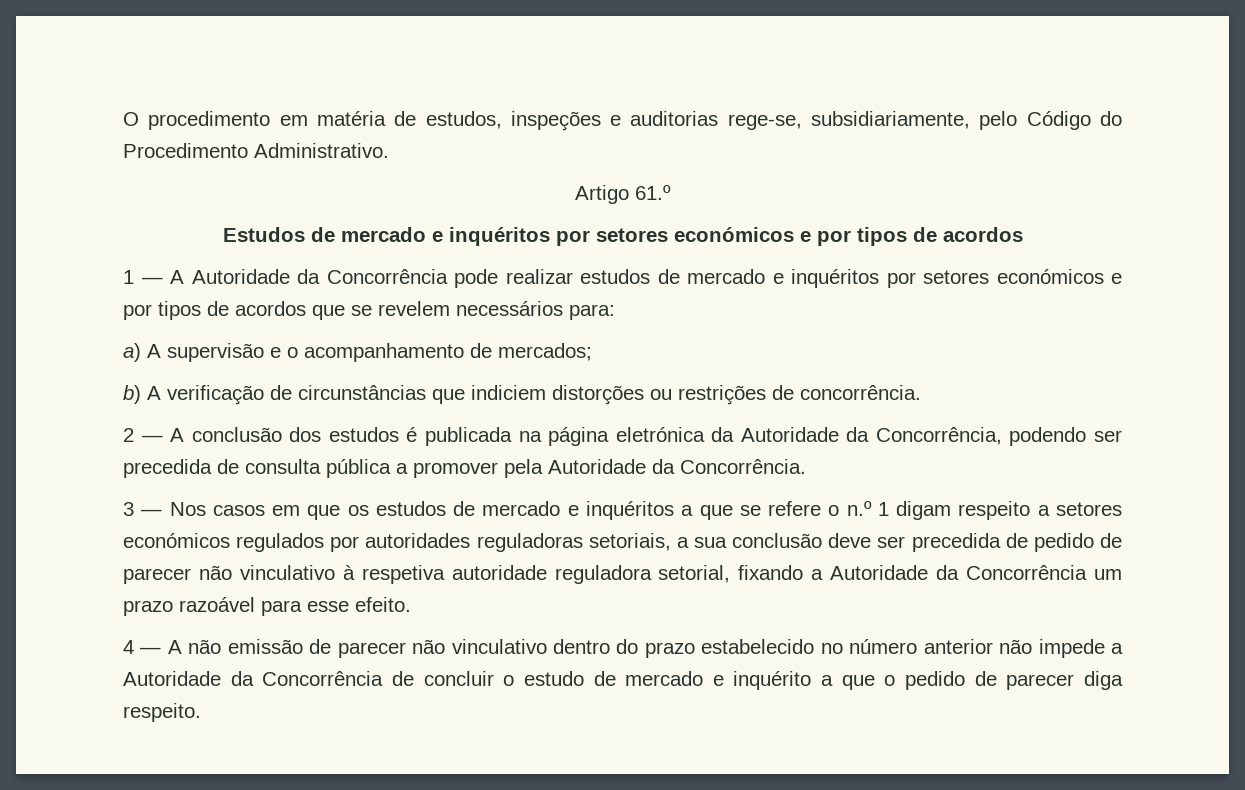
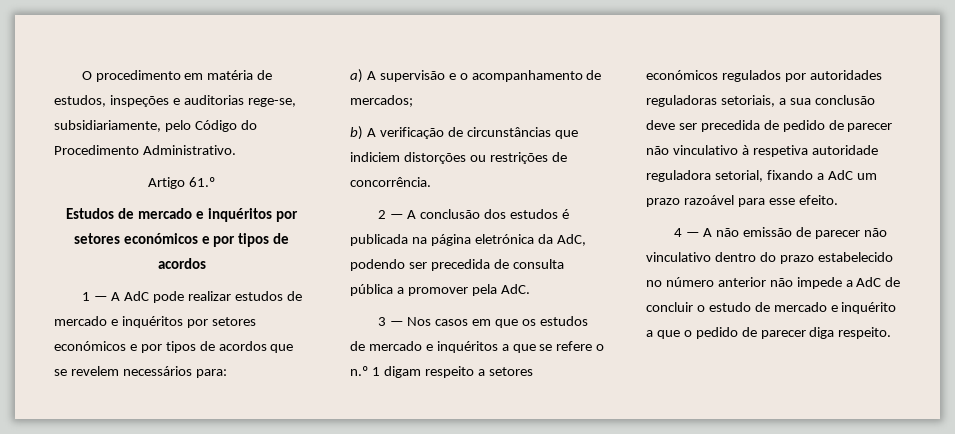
[191,269,448,284] Autoridade da Concorrência -> [124,291,150,301] AdC
[740,427,1002,445] Autoridade da Concorrência, -> [556,234,586,246] AdC,
[548,459,806,474] Autoridade da Concorrência. -> [500,284,530,294] AdC.
[830,565,1088,580] Autoridade da Concorrência -> [827,170,853,180] AdC
[123,671,384,686] Autoridade da Concorrência -> [856,277,882,287] AdC

